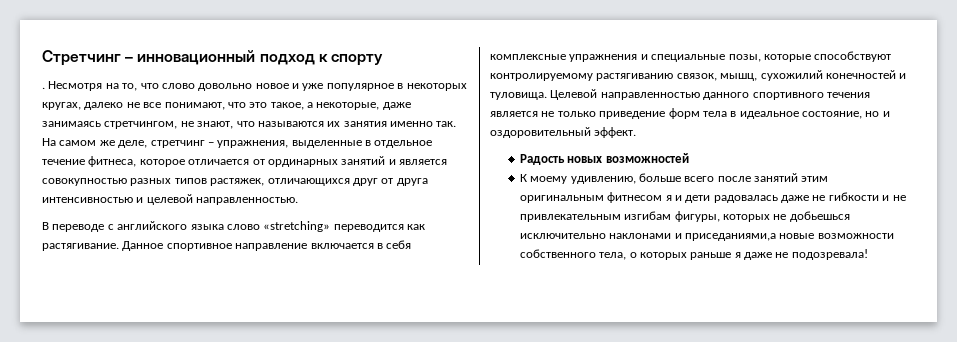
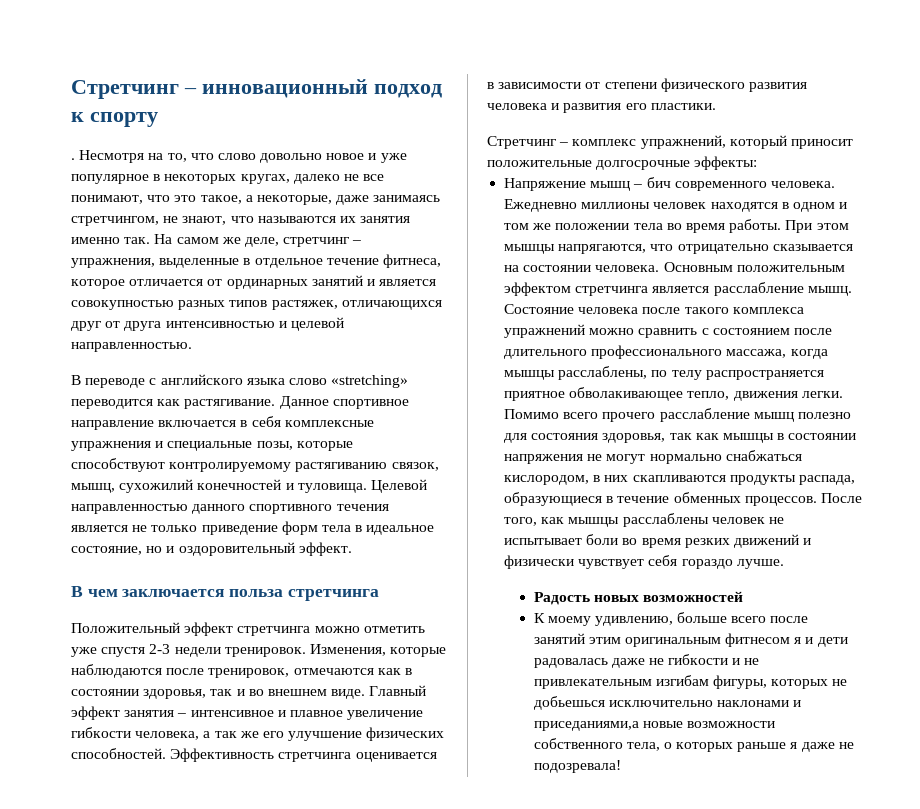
(637, 132) none -> [71,586,379,601] [71,622,425,636] [71,644,447,657] [71,664,412,678] [71,685,427,699] [71,706,424,720] [71,727,445,741] [71,748,437,762] [487,78,807,92] [487,103,716,113] [487,135,853,149] [487,156,758,170] [504,177,835,191] [504,199,848,212] [504,219,849,233] [504,244,853,254] [504,262,845,272] [504,282,852,296] [504,304,804,314] [504,324,832,338] [504,345,828,359] [504,366,824,380] [504,387,843,401] [504,408,851,422] [504,433,857,443] [504,450,802,464] [504,475,855,485] [504,492,862,506] [504,513,784,527] [504,534,812,548] [504,555,784,569] // В чем заключается польза стретчинга // Положительный эффект стретчинга можно отметить уже спустя 2-3 недели тренировок. Изменения, которые наблюдаются после тренировок, отмечаются как в состоянии здоровья, так и во внешнем виде. Главный эффект занятия – интенсивное и плавное увеличение гибкости человека, а так же его улучшение физических способностей. Эффективность стретчинга оценивается в зависимости от степени физического развития человека и развития его пластики. // Стретчинг – комплекс упражнений, который приносит положительные долгосрочные эффекты: // Напряжение мышц – бич современного человека. Ежедневно миллионы человек находятся в одном и том же положении тела во время работы. При этом мышцы напрягаются, что отрицательно сказывается на состоянии человека. Основным положительным эффектом стретчинга является расслабление мышц. Состояние человека после такого комплекса упражнений можно сравнить с состоянием после длительного профессионального массажа, когда мышцы расслаблены, по телу распространяется приятное обволакивающее тепло, движения легки. Помимо всего прочего расслабление мышц полезно для состояния здоровья, так как мышцы в состоянии напряжения не могут нормально снабжаться кислородом, в них скапливаются продукты распада, образующиеся в течение обменных процессов. После того, как мышцы расслаблены человек не испытывает боли во время резких движений и физически чувствует себя гораздо лучше.

